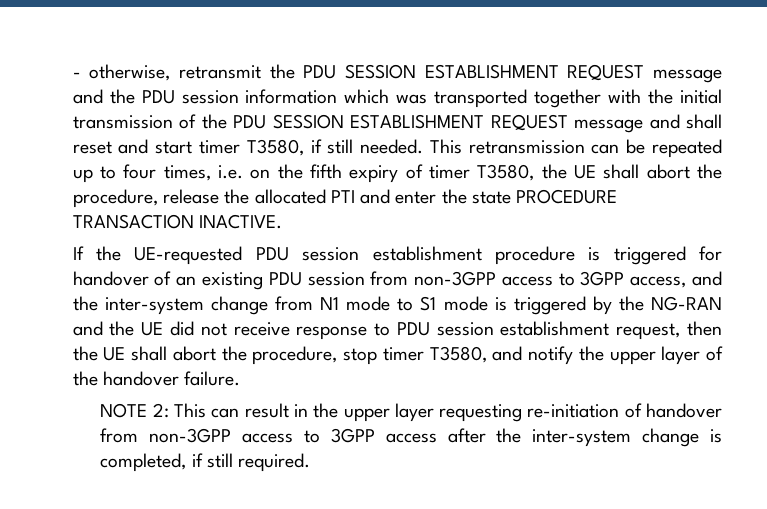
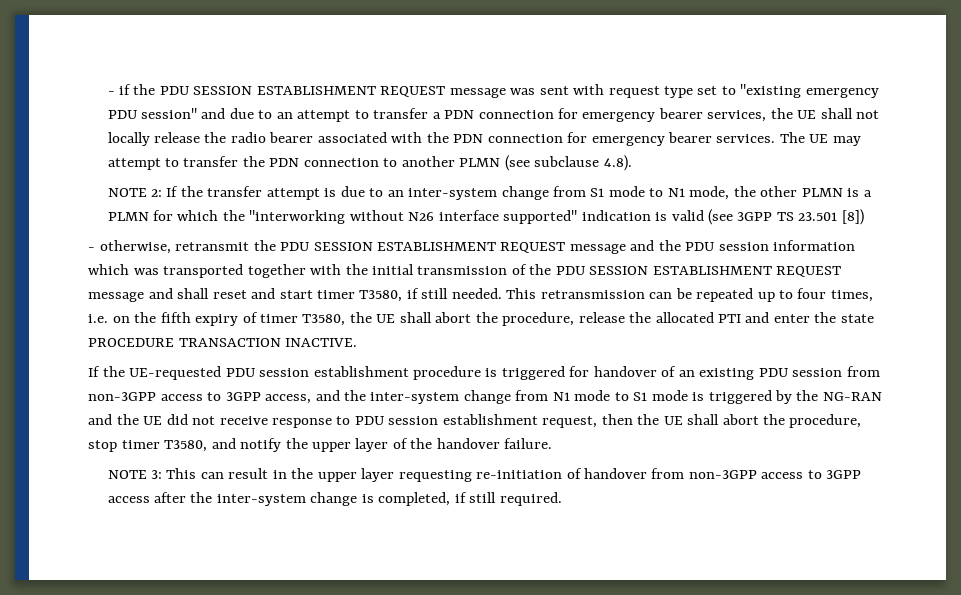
[72,72,81,78] - -> [107,84,879,98] [107,108,880,122] [107,132,861,146] [107,155,632,171] [107,186,872,200] [107,209,864,225] [88,247,96,251] - if the PDU SESSION ESTABLISHMENT REQUEST message was sent with request type set to "existing emergency PDU session" and due to an attempt to transfer a PDN connection for emergency bearer services, the UE shall not locally release the radio bearer associated with the PDN connection for emergency bearer services. The UE may attempt to transfer the PDN connection to another PLMN (see subclause 4.8). // NOTE 2: If the transfer attempt is due to an inter-system change from S1 mode to N1 mode, the other PLMN is a PLMN for which the "interworking without N26 interface supported" indication is valid (see 3GPP TS 23.501 [8]) // -
[152,403,169,418] 2: -> [151,470,163,479] 3:

